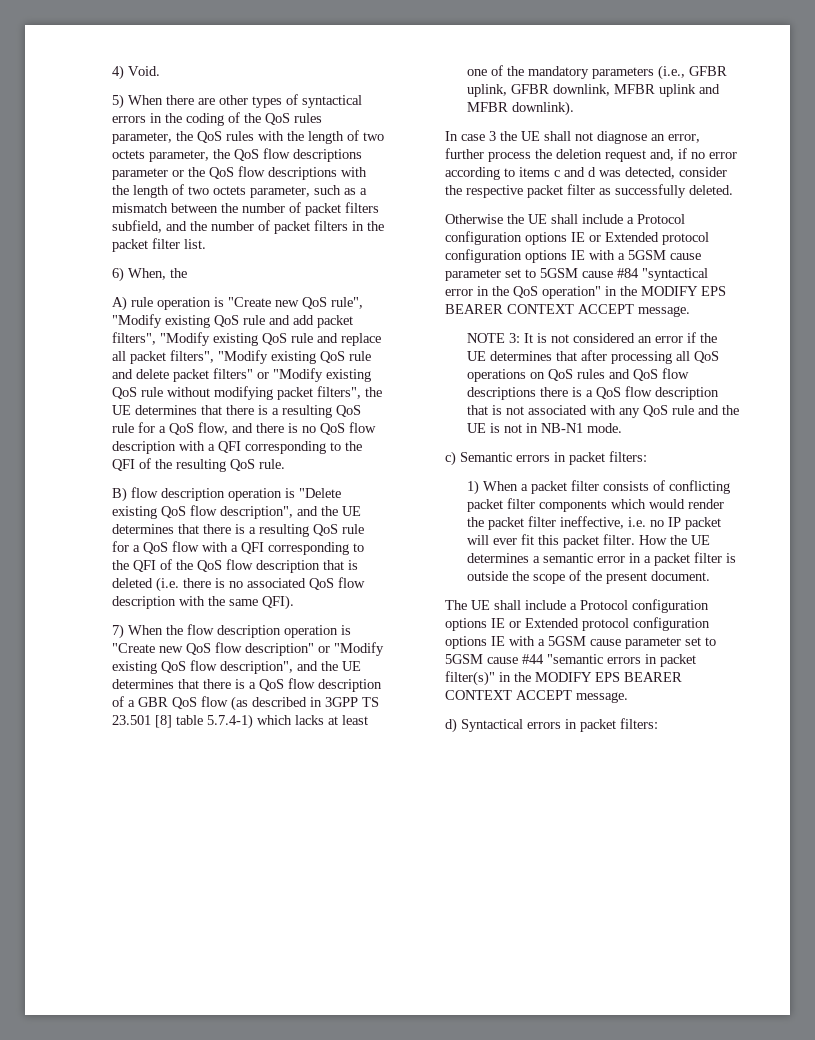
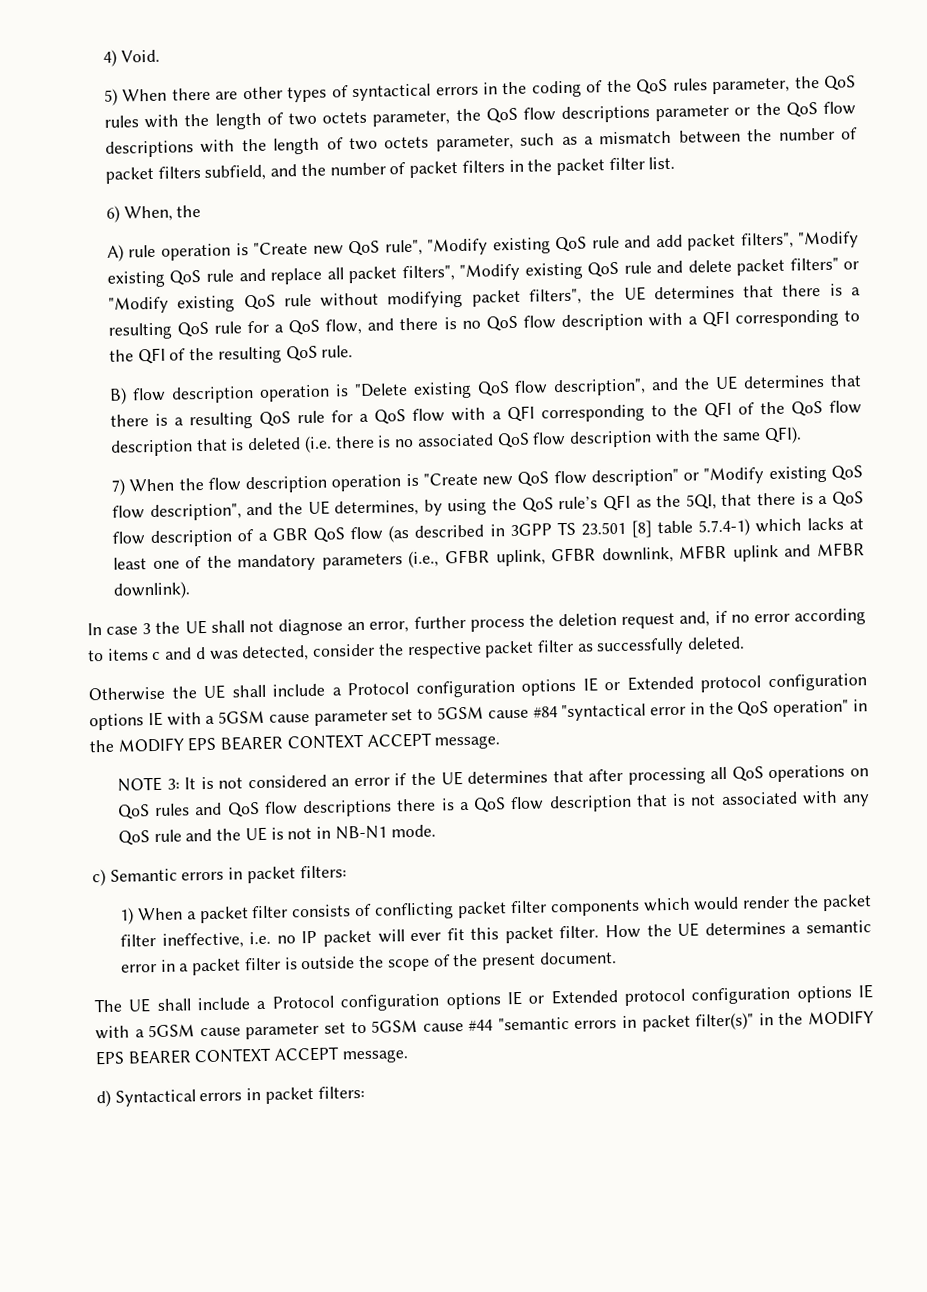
[111,679,174,689] determines -> [334,494,717,517] determines, by using the QoS rule’s QFI as the 5QI,

